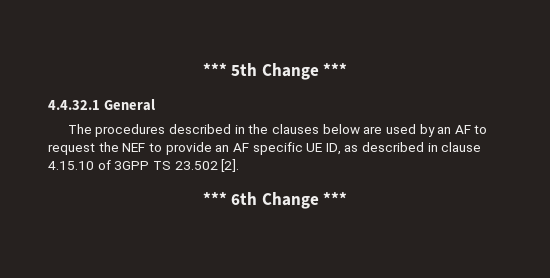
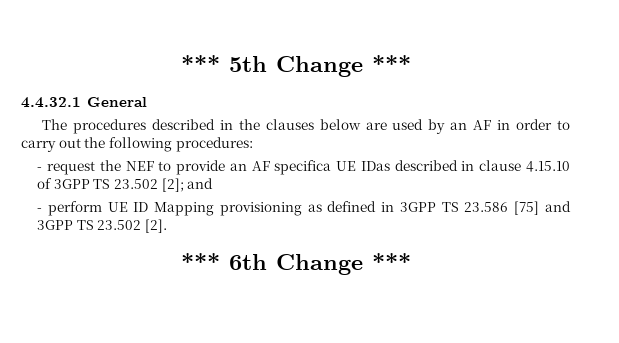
[474,125,488,134] to -> [497,119,571,130] [21,137,253,152] [37,167,43,171] in order to carry out the following procedures: // -
[252,142,359,155] specific UE ID, as -> [274,160,390,175] specifica UE IDas
(218, 165) none -> [161,178,214,192] [37,201,571,216] [37,220,142,230] [2]; and // - perform UE ID Mapping provisioning as defined in 3GPP TS 23.586 [75] and 3GPP TS 23.502

